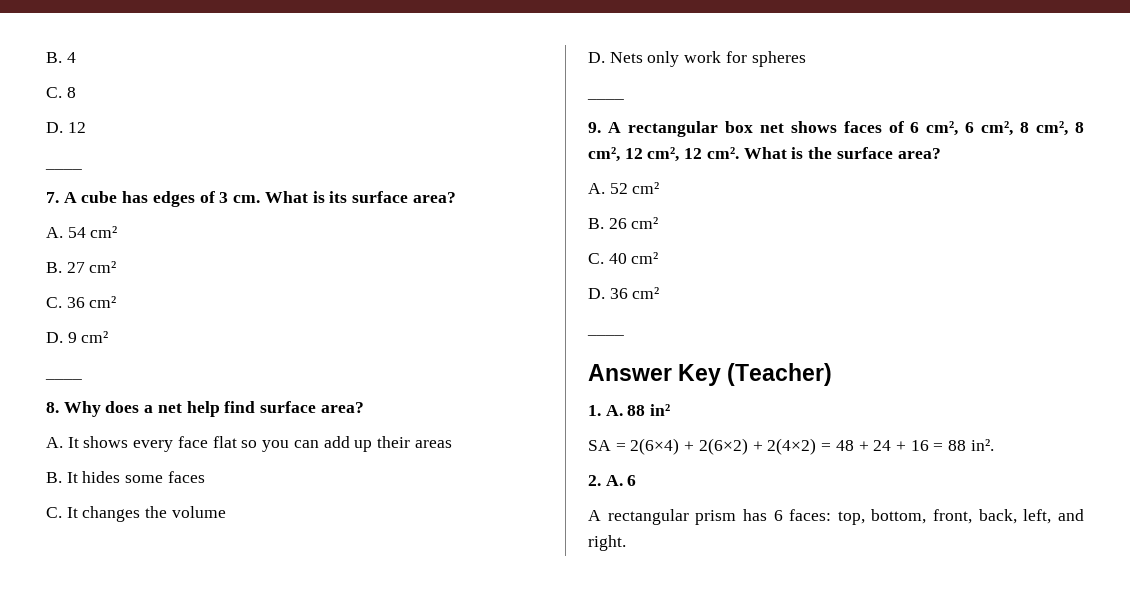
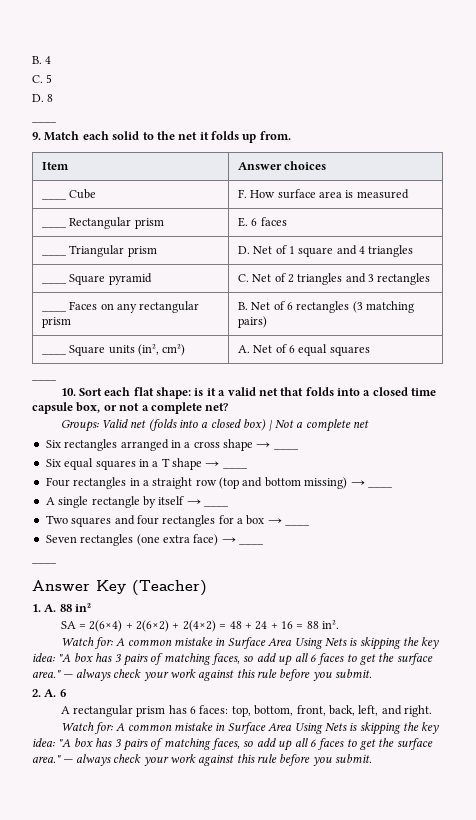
[66,87,76,98] [46,122,86,133] [45,168,82,170] [46,191,456,207] [46,226,118,238] [46,261,117,273] [46,296,117,308] [46,331,109,343] [45,378,82,380] [46,401,364,417] [46,436,452,452] [46,471,205,483] [46,506,226,522] [588,51,806,67] [587,98,624,100] [588,121,1084,137] [588,147,941,162] [588,182,660,194] [588,217,659,229] [588,252,659,264] [588,287,660,299] 8 // D. 12 // ____ // 7. A cube has edges of 3 cm. What is its surface area? // A. 54 cm² // B. 27 cm² // C. 36 cm² // D. 9 cm² // ____ // 8. Why does a net help find surface area? // A. It shows every face flat so you can add up their areas // B. It hides some faces // C. It changes the volume // D. Nets only work for spheres // ____ // 9. A rectangular box net shows faces of 6 cm², 6 cm², 8 cm², 8 cm², 12 cm², 12 cm². What is the surface area? // A. 52 cm² // B. 26 cm² // C. 40 cm² // D. 36 cm² -> [46,74,53,83] [32,94,54,102] [32,121,57,123] [32,131,291,143] [41,162,69,170] [237,161,327,170] [41,189,97,200] [237,189,409,199] [41,217,164,229] [237,217,287,227] [41,245,157,257] [237,245,414,257] [41,273,152,285] [237,273,431,285] [41,310,67,312] [69,301,200,313] [41,317,71,328] [237,301,415,313] [237,316,267,328] [41,344,186,356] [237,344,370,356] [32,379,57,381] [60,387,437,399] [32,402,229,414] [60,419,370,432] [45,439,271,451] [273,448,299,450] [45,458,220,470] [222,467,248,469] [45,477,365,489] [367,486,393,488] [45,496,201,508] [204,505,229,507] [45,515,282,527] [285,524,311,526] [45,534,236,546] [239,543,264,545] 5 // D. 8 // ____ // 9. Match each solid to the net it folds up from. // Item | Answer choices // ____ Cube | F. How surface area is measured // ____ Rectangular prism | E. 6 faces // ____ Triangular prism | D. Net of 1 square and 4 triangles // ____ Square pyramid | C. Net of 2 triangles and 3 rectangles // ____ Faces on any rectangular prism | B. Net of 6 rectangles (3 matching pairs) // ____ Square units (in², cm²) | A. Net of 6 equal squares // ____ // 10. Sort each flat shape: is it a valid net that folds into a closed time capsule box, or not a complete net? // Groups: Valid net (folds into a closed box) | Not a complete net // Six rectangles arranged in a cross shape → ____ // Six equal squares in a T shape → ____ // Four rectangles in a straight row (top and bottom missing) → ____ // A single rectangle by itself → ____ // Two squares and four rectangles for a box → ____ // Seven rectangles (one extra face) → ____
(994, 445) none -> [60,637,440,650] [32,653,433,666] [32,669,373,681] // Watch for: A common mistake in Surface Area Using Nets is skipping the key idea: "A box has 3 pairs of matching faces, so add up all 6 faces to get the surface area." — always check your work against this rule before you submit.
(626, 543) none -> [60,722,440,735] [32,738,433,751] [32,754,373,766] // Watch for: A common mistake in Surface Area Using Nets is skipping the key idea: "A box has 3 pairs of matching faces, so add up all 6 faces to get the surface area." — always check your work against this rule before you submit.

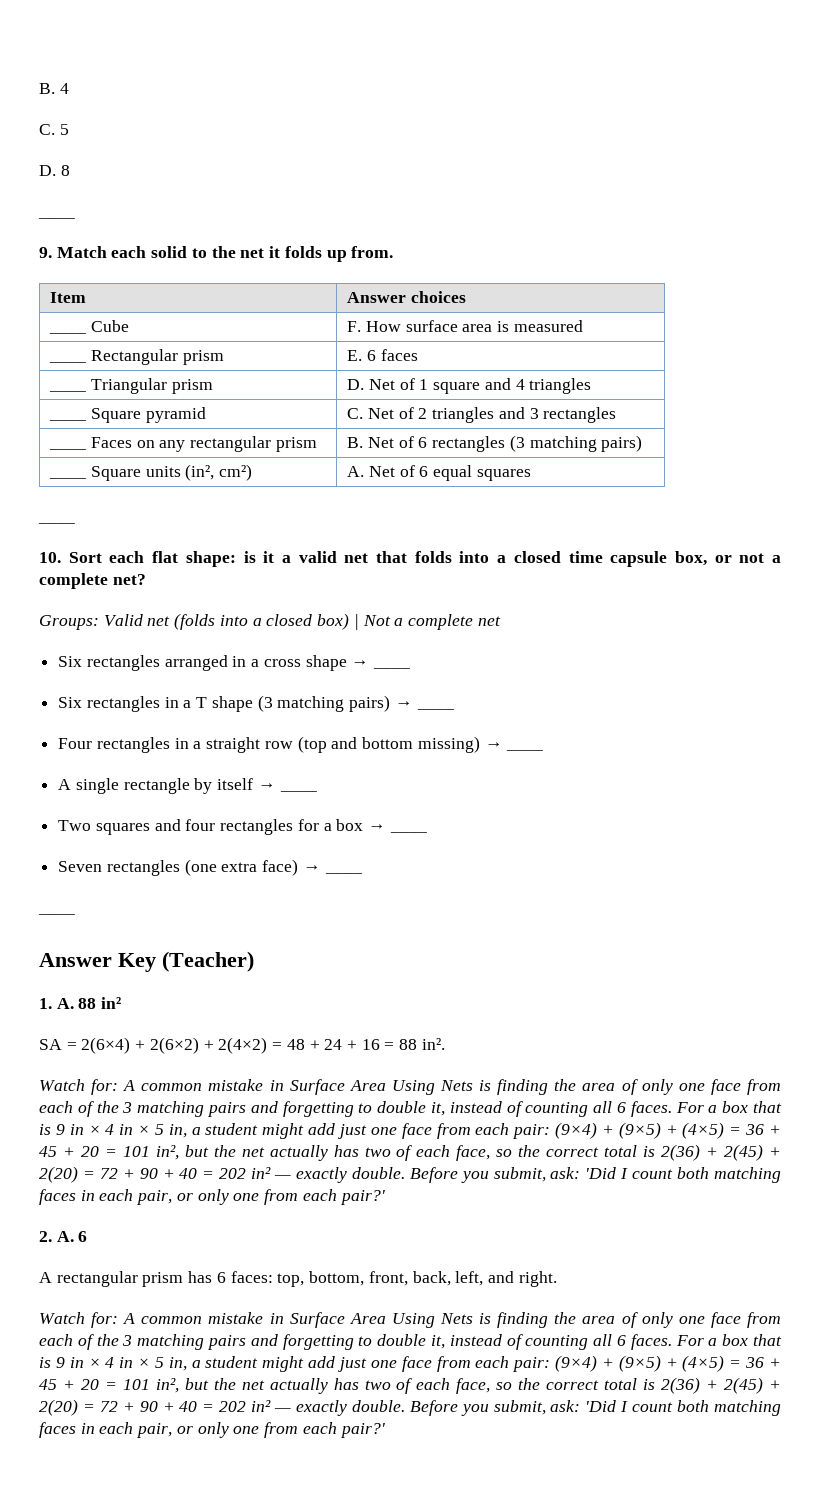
[64,458,136,470] equal squares -> [86,696,160,712] rectangles
(202, 464) none -> [257,695,391,712] (3 matching pairs)
[359,637,440,650] [32,653,433,666] [32,669,373,681] skipping the key idea: "A box has 3 pairs of matching faces, so add up all 6 faces to get the surface area." — always check your work against this rule before you submit. -> [497,1079,781,1095] [39,1101,782,1117] [39,1122,781,1139] [39,1144,781,1161] [39,1166,782,1183] [39,1189,385,1205] finding the area of only one face from each of the 3 matching pairs and forgetting to double it, instead of counting all 6 faces. For a box that is 9 in × 4 in × 5 in, a student might add just one face from each pair: (9×4) + (9×5) + (4×5) = 36 + 45 + 20 = 101 in², but the net actually has two of each face, so the correct total is 2(36) + 2(45) + 2(20) = 72 + 90 + 40 = 202 in² — exactly double. Before you submit, ask: 'Did I count both matching faces in each pair, or only one from each pair?'
[359,722,440,735] [32,738,433,751] [32,754,373,766] skipping the key idea: "A box has 3 pairs of matching faces, so add up all 6 faces to get the surface area." — always check your work against this rule before you submit. -> [497,1312,781,1328] [39,1334,782,1350] [39,1355,781,1372] [39,1377,781,1394] [39,1399,782,1416] [39,1422,385,1438] finding the area of only one face from each of the 3 matching pairs and forgetting to double it, instead of counting all 6 faces. For a box that is 9 in × 4 in × 5 in, a student might add just one face from each pair: (9×4) + (9×5) + (4×5) = 36 + 45 + 20 = 101 in², but the net actually has two of each face, so the correct total is 2(36) + 2(45) + 2(20) = 72 + 90 + 40 = 202 in² — exactly double. Before you submit, ask: 'Did I count both matching faces in each pair, or only one from each pair?'

